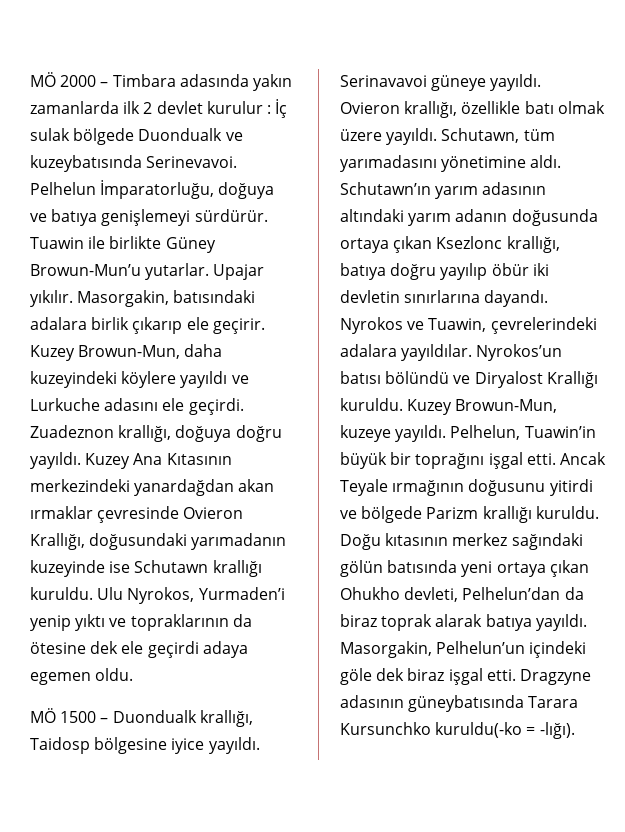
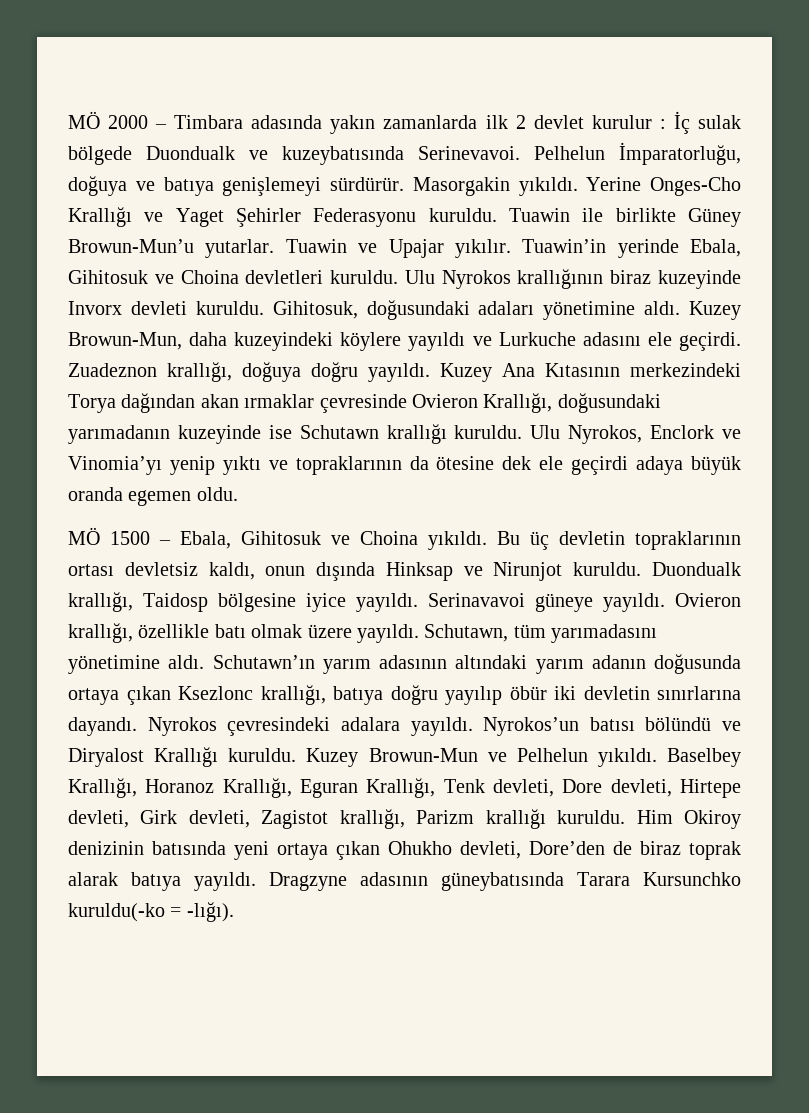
(268, 215) none -> [412,177,741,196] [68,207,497,227] Masorgakin yıkıldı. Yerine Onges-Cho Krallığı ve Yaget Şehirler Federasyonu kuruldu.
[213,264,265,280] [30,290,256,307] [30,317,265,334] Upajar yıkılır. Masorgakin, batısındaki adalara birlik çıkarıp ele geçirir. -> [285,239,741,258] [68,269,741,289] [68,300,681,320] Tuawin ve Upajar yıkılır. Tuawin’in yerinde Ebala, Gihitosuk ve Choina devletleri kuruldu. Ulu Nyrokos krallığının biraz kuzeyinde Invorx devleti kuruldu. Gihitosuk, doğusundaki adaları yönetimine aldı.
[134,479,235,496] yanardağdan -> [68,393,196,413] Torya dağından
[198,587,285,600] Yurmaden’i -> [650,425,742,439] [68,456,162,475] Enclork ve Vinomia’yı
(248, 649) none -> [691,456,741,475] [68,487,123,501] büyük oranda
(109, 720) none -> [180,531,741,550] [68,562,642,581] Ebala, Gihitosuk ve Choina yıkıldı. Bu üç devletin topraklarının ortası devletsiz kaldı, onun dışında Hinksap ve Nirunjot kuruldu.
[407,317,597,334] [340,344,473,361] ve Tuawin, çevrelerindeki adalara yayıldılar. -> [227,717,473,736] çevresindeki adalara yayıldı.
[455,399,558,413] [340,425,596,442] [340,452,606,469] [340,479,593,496] [340,506,599,523] [340,533,583,550] [340,560,383,577] Browun-Mun, kuzeye yayıldı. Pelhelun, Tuawin’in büyük bir toprağını işgal etti. Ancak Teyale ırmağının doğusunu yitirdi ve bölgede Parizm krallığı kuruldu. Doğu kıtasının merkez sağındaki gölün -> [368,748,741,767] [68,778,741,798] [68,809,741,829] [68,841,144,855] Browun-Mun ve Pelhelun yıkıldı. Baselbey Krallığı, Horanoz Krallığı, Eguran Krallığı, Tenk devleti, Dore devleti, Hirtepe devleti, Girk devleti, Zagistot krallığı, Parizm krallığı kuruldu. Him Okiroy denizinin
[462,587,584,600] Pelhelun’dan da -> [529,841,632,855] Dore’den de
[340,641,587,658] [340,668,516,685] Masorgakin, Pelhelun’un içindeki göle dek biraz işgal etti. -> (256, 881) none

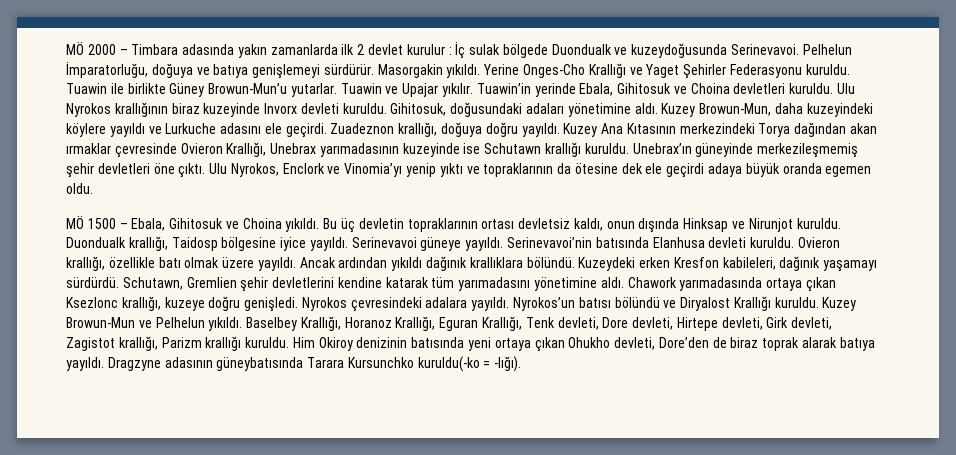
[282,146,404,165] kuzeybatısında -> [631,43,728,58] kuzeydoğusunda
[557,393,661,413] [68,425,170,444] doğusundaki yarımadanın -> [270,143,399,157] Unebrax yarımadasının
(523, 432) none -> [632,143,859,158] [66,163,206,178] Unebrax’ın güneyinde merkezileşmemiş şehir devletleri öne çıktı.
[428,593,525,607] Serinavavoi -> [351,237,417,248] Serinevavoi
(665, 602) none -> [507,237,795,248] Serinevavoi’nin batısında Elanhusa devleti kuruldu.
[424,624,658,643] [68,654,741,674] [68,685,741,705] [68,717,137,736] Schutawn, tüm yarımadasını yönetimine aldı. Schutawn’ın yarım adasının altındaki yarım adanın doğusunda ortaya çıkan Ksezlonc krallığı, batıya doğru yayılıp öbür iki devletin sınırlarına dayandı. -> [299,256,878,272] [66,277,836,292] [66,296,299,312] Ancak ardından yıkıldı dağınık krallıklara bölündü. Kuzeydeki erken Kresfon kabileleri, dağınık yaşamayı sürdürdü. Schutawn, Gremlien şehir devletlerini kendine katarak tüm yarımadasını yönetimine aldı. Chawork yarımadasında ortaya çıkan Ksezlonc krallığı, kuzeye doğru genişledi.

